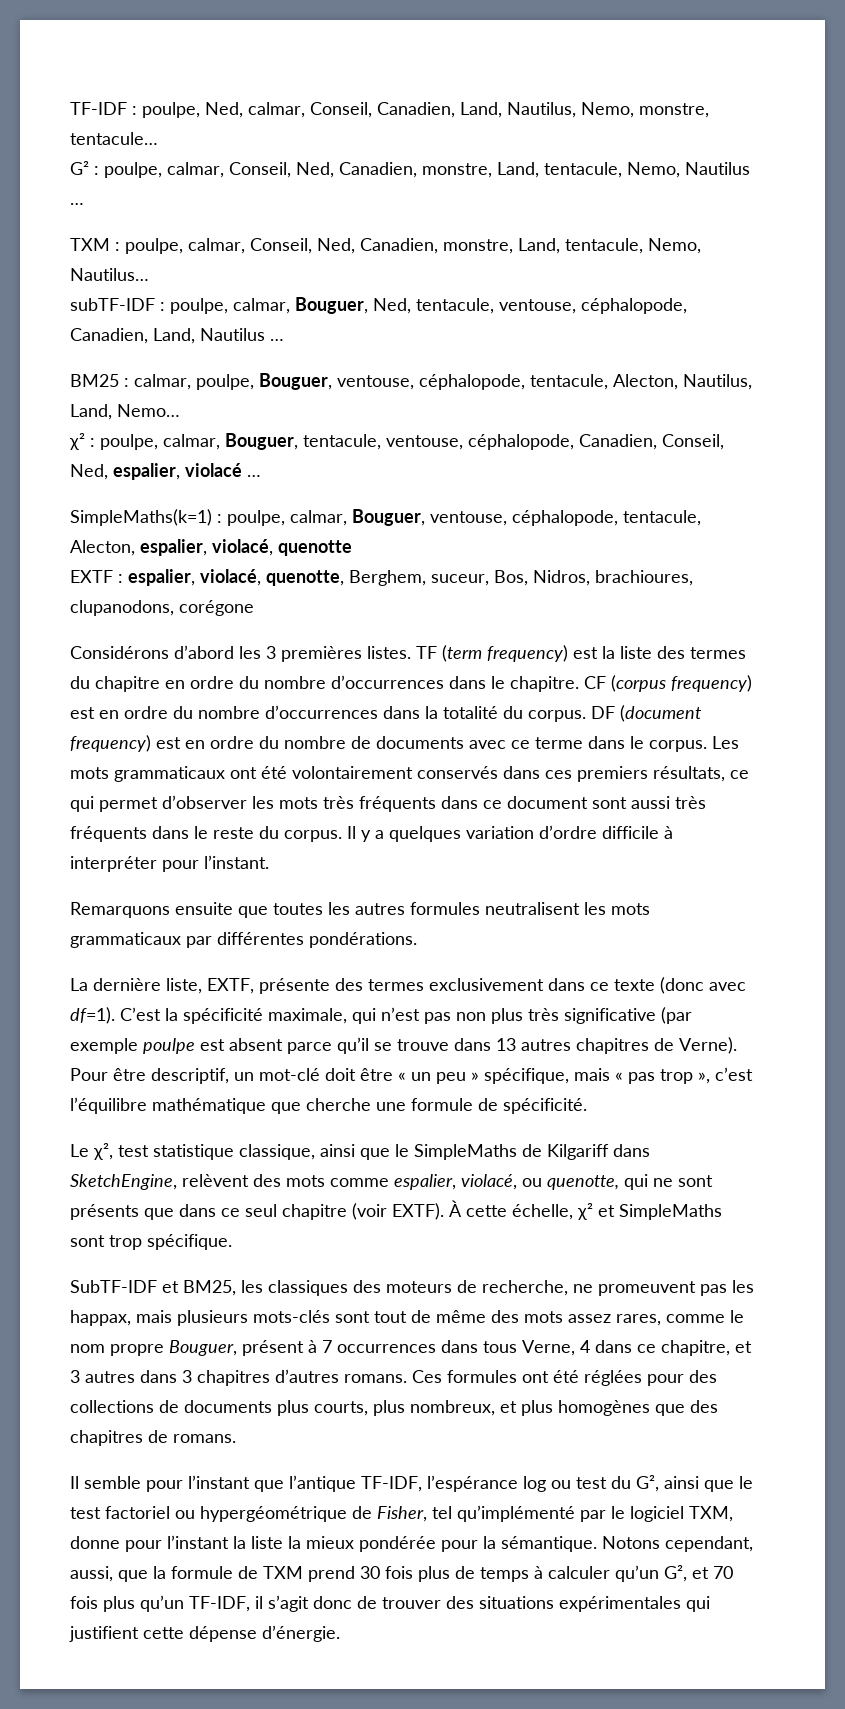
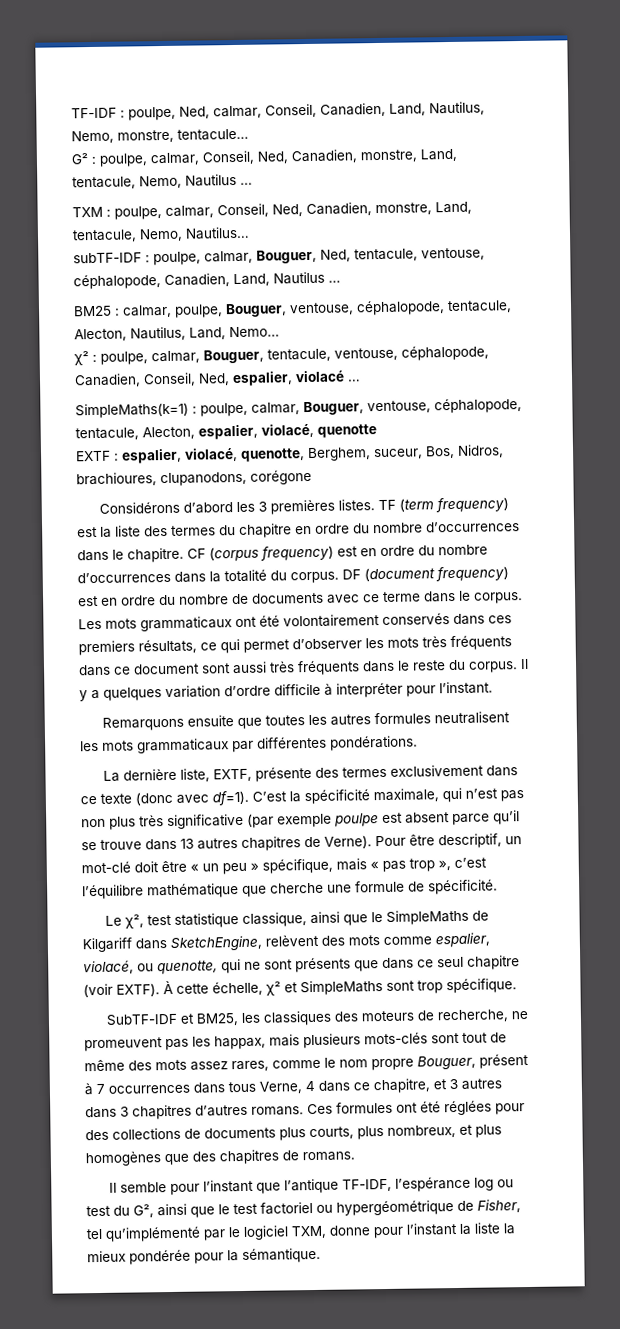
[602,1536,753,1552] [70,1565,733,1582] [70,1595,710,1612] [69,1625,340,1642] Notons cependant, aussi, que la formule de TXM prend 30 fois plus de temps à calculer qu’un G², et 70 fois plus qu’un TF-IDF, il s’agit donc de trouver des situations expérimentales qui justifient cette dépense d’énergie. -> (321, 1255) none

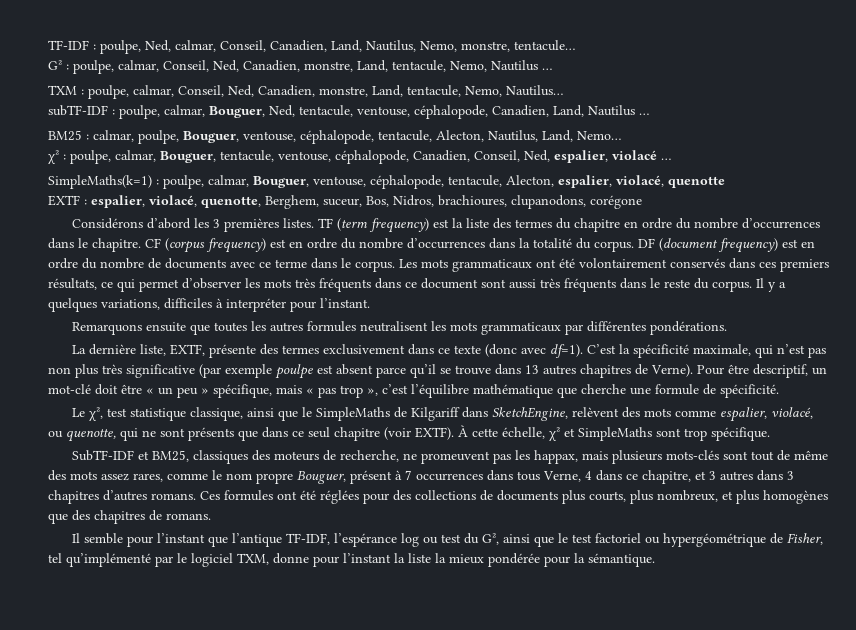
[165,683,321,699] variation d’ordre difficile -> [101,298,212,310] variations, difficiles
[240,1012,260,1023] les -> (190, 456) none

